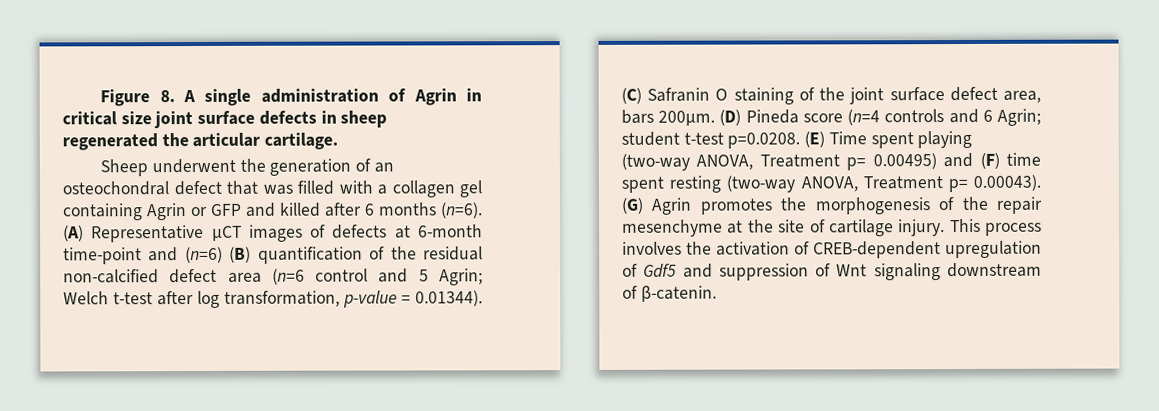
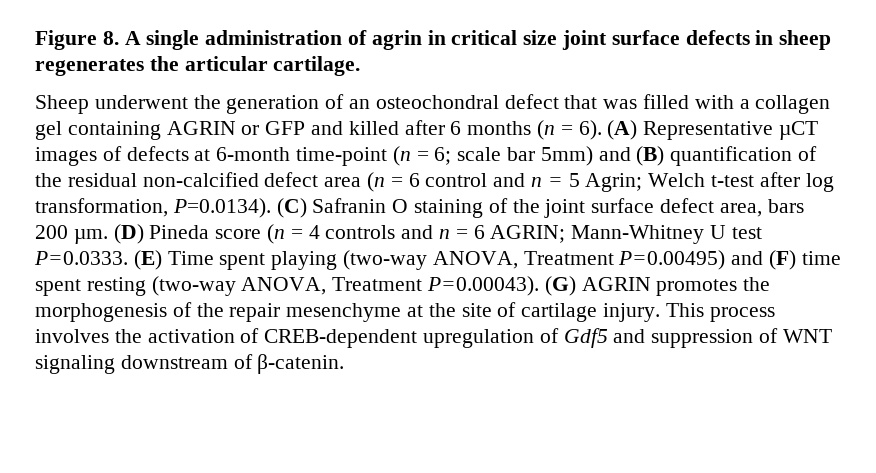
[413,88,457,106] Agrin -> [371,30,422,50] agrin
[62,133,158,151] regenerated -> [35,59,144,76] regenerates
[146,203,187,221] Agrin -> [166,121,236,135] AGRIN
[440,202,483,219] (n=6). -> [537,120,602,140] (n = 6).
[148,246,223,264] and (n=6) -> [392,146,631,166] (n = 6; scale bar 5mm) and
[271,268,409,285] (n=6 control and -> [367,172,563,192] (n = 6 control and n =
[343,290,483,308] p-value = 0.01344). -> [172,198,271,218] P=0.0134).
[658,110,716,126] 200µm. -> [35,225,108,244] 200 µm.
[847,108,1041,126] [621,131,801,149] (n=4 controls and 6 Agrin; student t-test p=0.0208. -> [267,224,762,244] [34,251,128,265] (n = 4 controls and n = 6 AGRIN; Mann-Whitney U test P=0.0333.
[846,153,937,171] p= 0.00495) -> [618,250,726,270] P=0.00495)
[947,174,1041,193] [621,197,693,215] p= 0.00043). (G) Agrin -> [427,276,651,296] P=0.00043). (G) AGRIN
[836,264,868,277] Wnt -> [782,329,832,343] WNT

